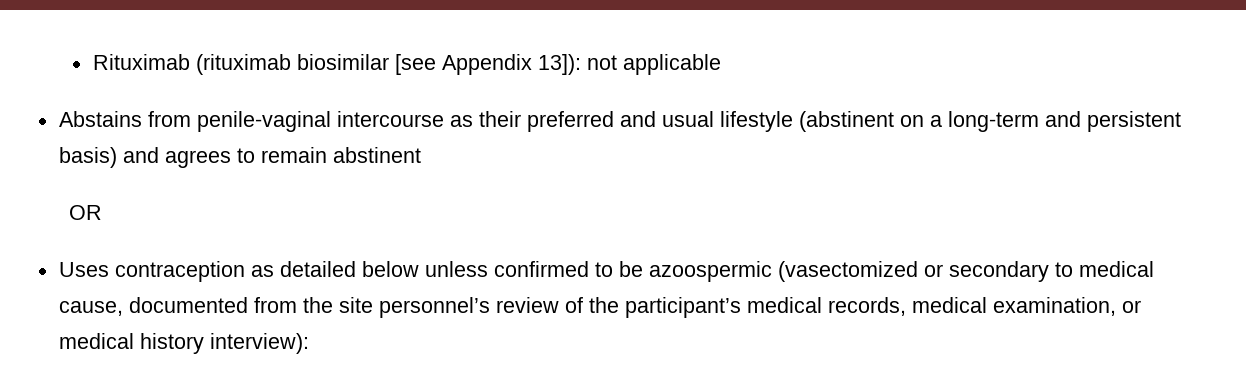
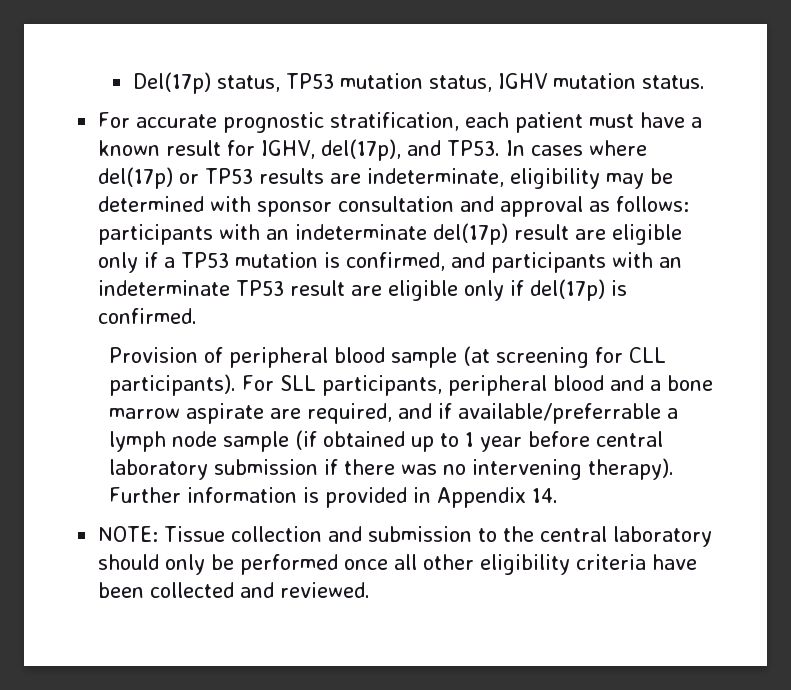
[92,54,721,75] [58,111,1181,132] [58,147,421,168] [69,205,103,220] [58,261,1154,282] [58,297,1141,318] [58,333,309,354] Rituximab (rituximab biosimilar [see Appendix 13]): not applicable // Abstains from penile-vaginal intercourse as their preferred and usual lifestyle (abstinent on a long-term and persistent basis) and agrees to remain abstinent // OR // Uses contraception as detailed below unless confirmed to be azoospermic (vasectomized or secondary to medical cause, documented from the site personnel’s review of the participant’s medical records, medical examination, or medical history interview): -> [132,72,705,94] [98,112,703,133] [98,139,648,161] [98,167,674,189] [98,196,690,217] [98,223,683,245] [98,252,683,273] [98,279,628,301] [98,308,198,324] [108,346,666,368] [108,374,713,396] [108,403,678,424] [108,430,663,452] [108,458,674,480] [108,487,558,508] [98,526,713,547] [98,554,698,575] [98,582,371,598] Del(17p) status, TP53 mutation status, IGHV mutation status. // For accurate prognostic stratification, each patient must have a known result for IGHV, del(17p), and TP53. In cases where del(17p) or TP53 results are indeterminate, eligibility may be determined with sponsor consultation and approval as follows: participants with an indeterminate del(17p) result are eligible only if a TP53 mutation is confirmed, and participants with an indeterminate TP53 result are eligible only if del(17p) is confirmed. // Provision of peripheral blood sample (at screening for CLL participants). For SLL participants, peripheral blood and a bone marrow aspirate are required, and if available/preferrable a lymph node sample (if obtained up to 1 year before central laboratory submission if there was no intervening therapy). Further information is provided in Appendix 14. // NOTE: Tissue collection and submission to the central laboratory should only be performed once all other eligibility criteria have been collected and reviewed.

